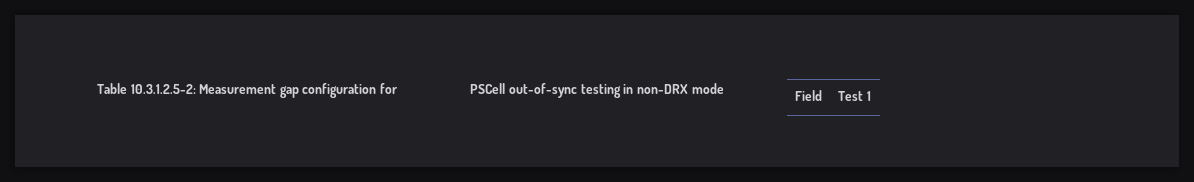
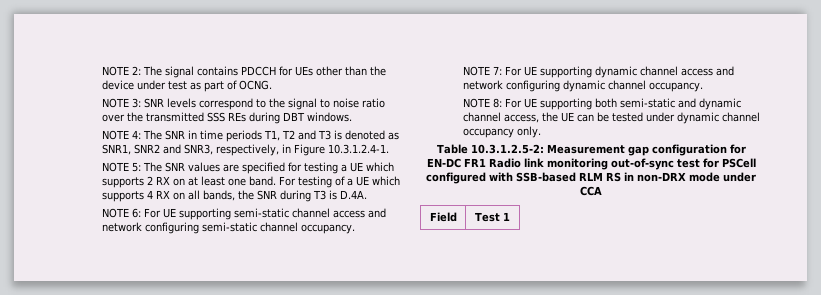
(96, 88) none -> [101,66,386,78] [101,80,272,92] [101,98,385,110] [101,112,352,124] [101,130,399,142] [101,144,389,156] [101,162,394,174] [101,176,400,188] [101,190,367,202] [101,208,386,220] [101,222,355,234] [462,66,734,78] [462,80,703,92] [462,98,741,110] [462,112,760,124] [462,126,541,138] NOTE 2: The signal contains PDCCH for UEs other than the device under test as part of OCNG. // NOTE 3: SNR levels correspond to the signal to noise ratio over the transmitted SSS REs during DBT windows. // NOTE 4: The SNR in time periods T1, T2 and T3 is denoted as SNR1, SNR2 and SNR3, respectively, in Figure 10.3.1.2.4-1. // NOTE 5: The SNR values are specified for testing a UE which supports 2 RX on at least one band. For testing of a UE which supports 4 RX on all bands, the SNR during T3 is D.4A. // NOTE 6: For UE supporting semi-static channel access and network configuring semi-static channel occupancy. // NOTE 7: For UE supporting dynamic channel access and network configuring dynamic channel occupancy. // NOTE 8: For UE supporting both semi-static and dynamic channel access, the UE can be tested under dynamic channel occupancy only. //
[470,83,621,98] PSCell out-of-sync testing -> [426,158,756,170] [426,172,621,184] EN-DC FR1 Radio link monitoring out-of-sync test for PSCell configured with SSB-based RLM RS
(724, 88) none -> [723,172,756,182] [580,186,602,196] under CCA

